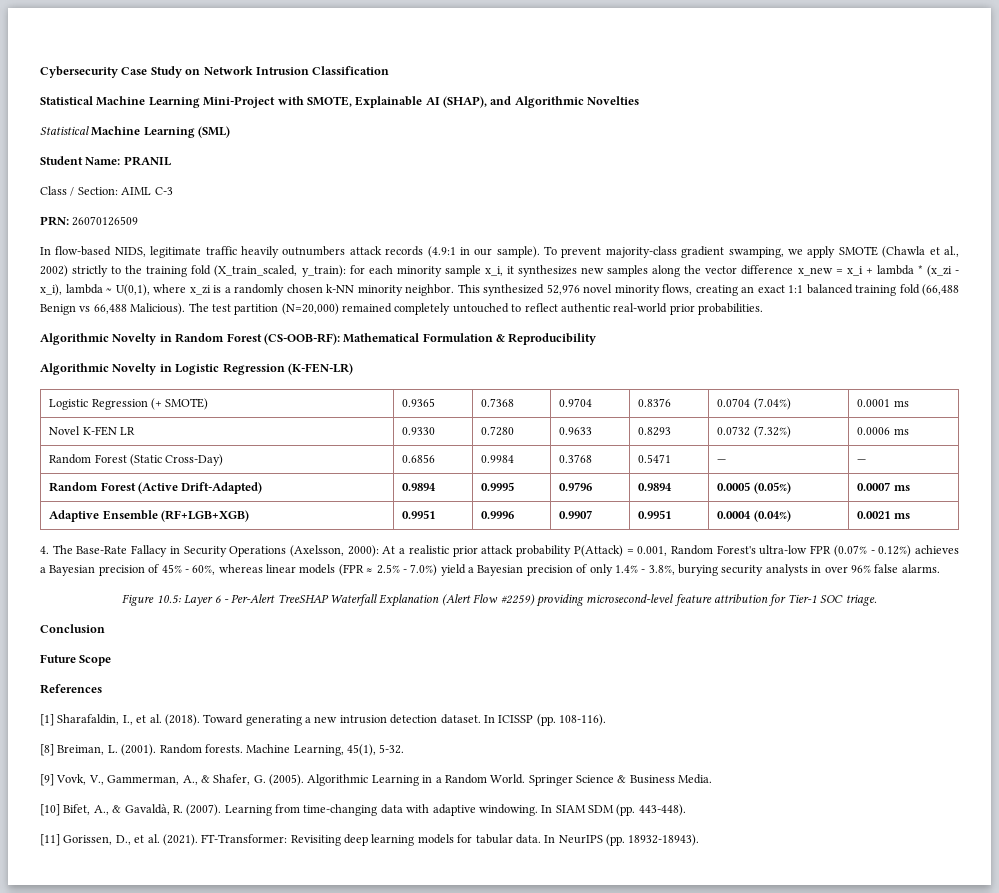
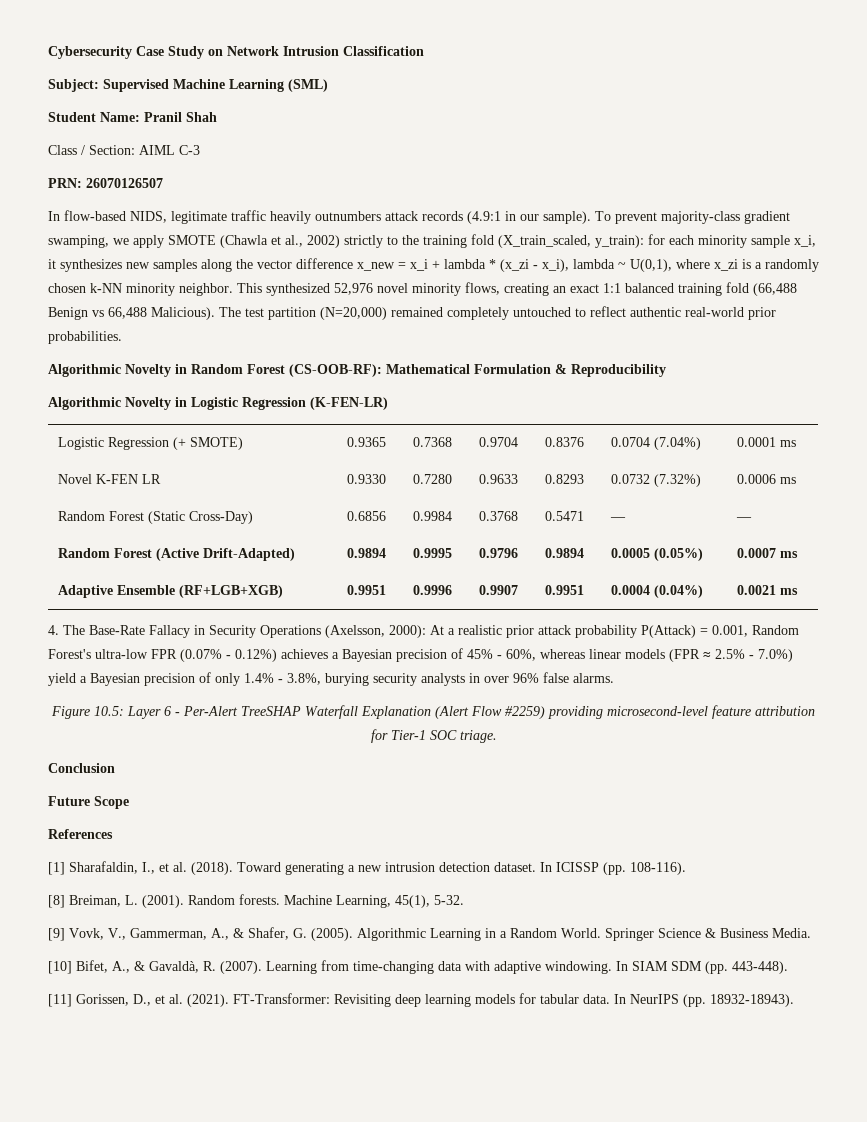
[40,96,640,108] [40,126,89,135] Statistical Machine Learning Mini-Project with SMOTE, Explainable AI (SHAP), and Algorithmic Novelties // Statistical -> [48,79,169,92] Subject: Supervised
[123,156,171,166] PRANIL -> [144,112,217,122] Pranil Shah
[72,216,139,226] 26070126509 -> [86,178,163,188] 26070126507

